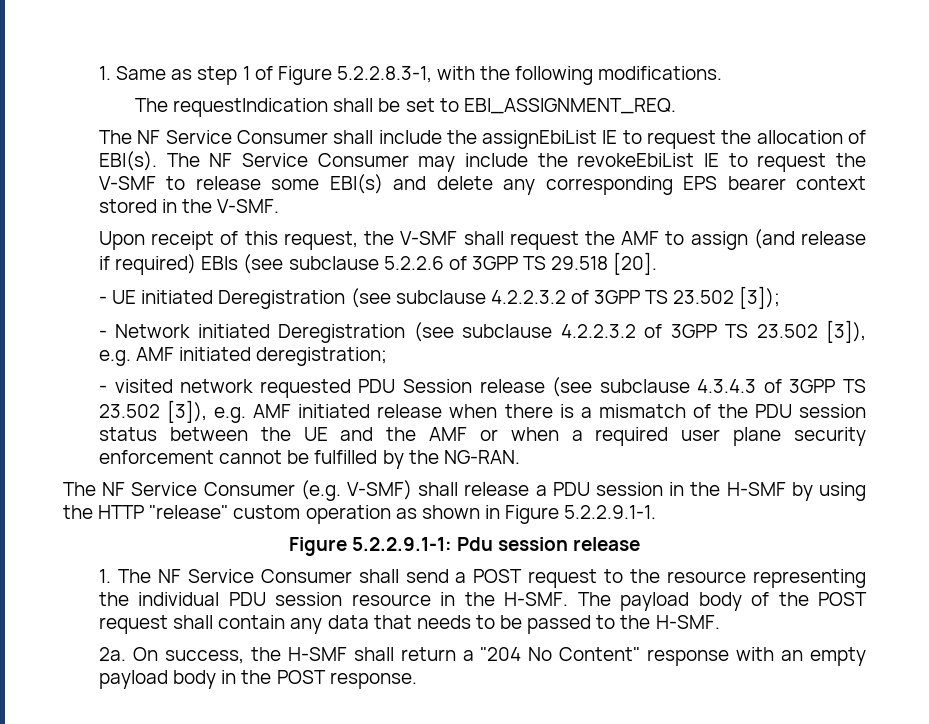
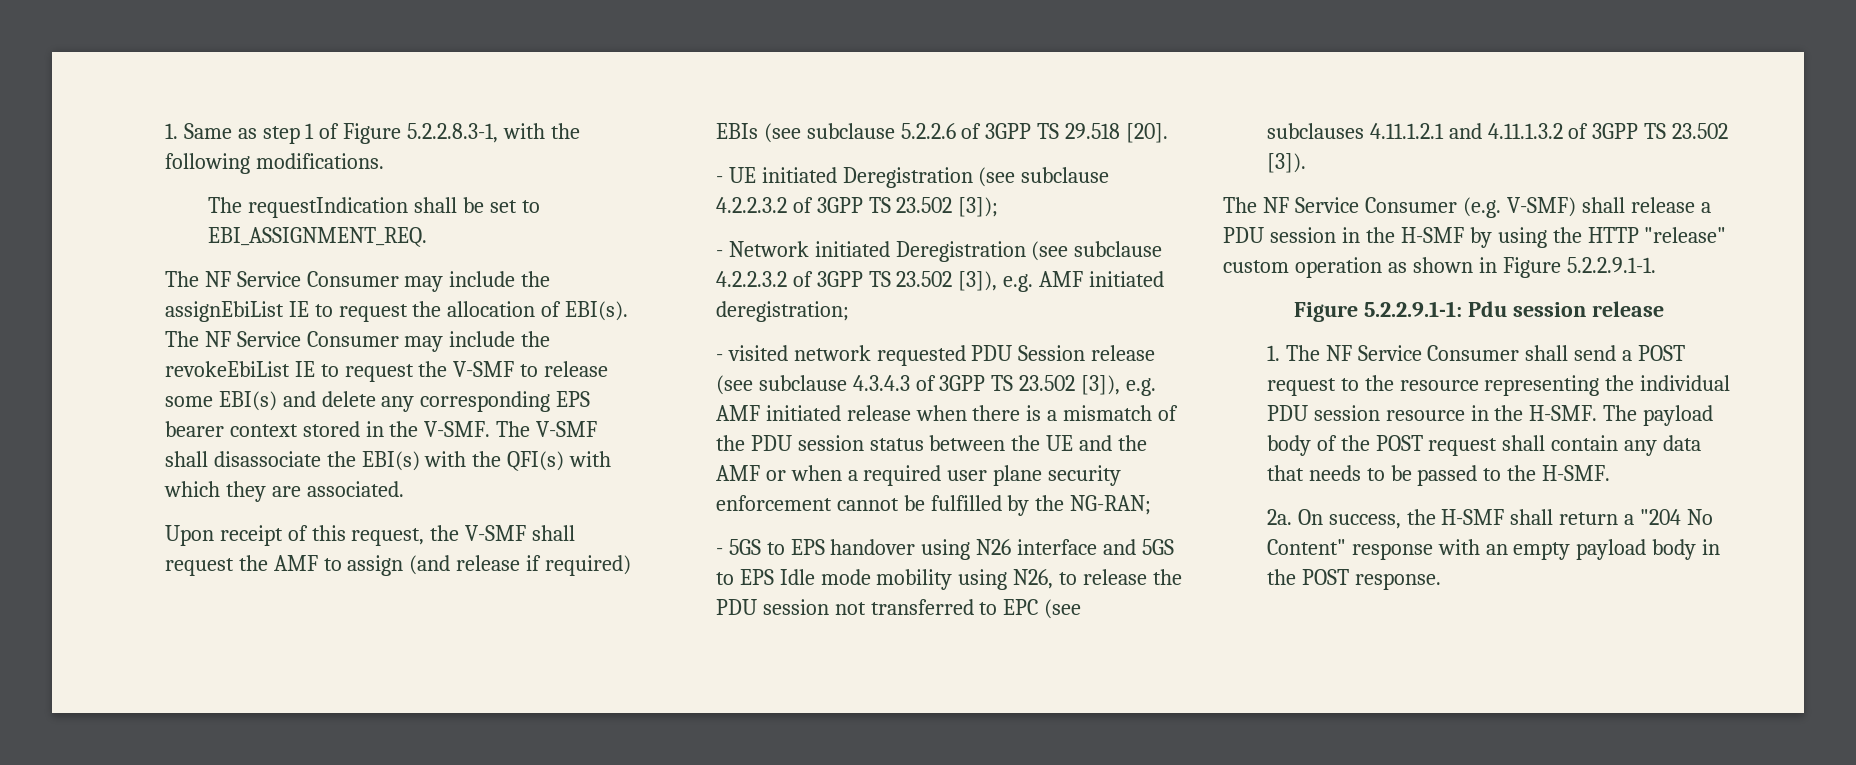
[333,130,374,144] shall -> [404,276,444,292] may
(280, 206) none -> [496,421,598,437] [164,451,612,471] [163,481,404,502] The V-SMF shall disassociate the EBI(s) with the QFI(s) with which they are associated.
[443,450,520,464] NG-RAN. -> [1070,495,1152,515] [715,539,1175,560] [715,569,1183,590] [715,599,1082,619] [1266,123,1729,139] [1266,153,1306,173] NG-RAN; // - 5GS to EPS handover using N26 interface and 5GS to EPS Idle mode mobility using N26, to release the PDU session not transferred to EPC (see subclauses 4.11.1.2.1 and 4.11.1.3.2 of 3GPP TS 23.502 [3]).

